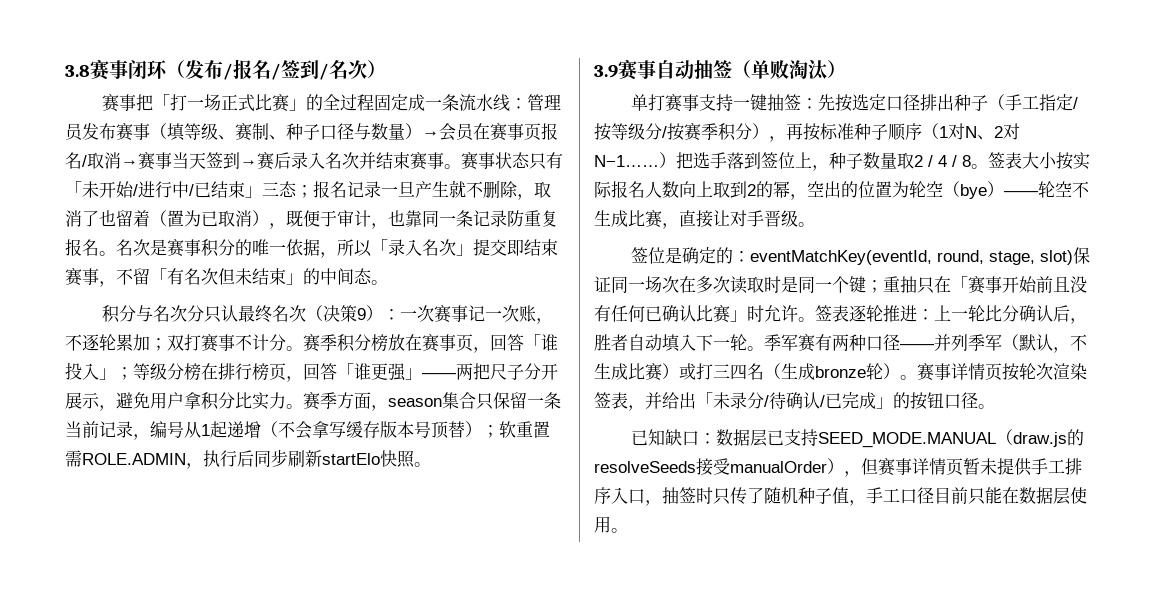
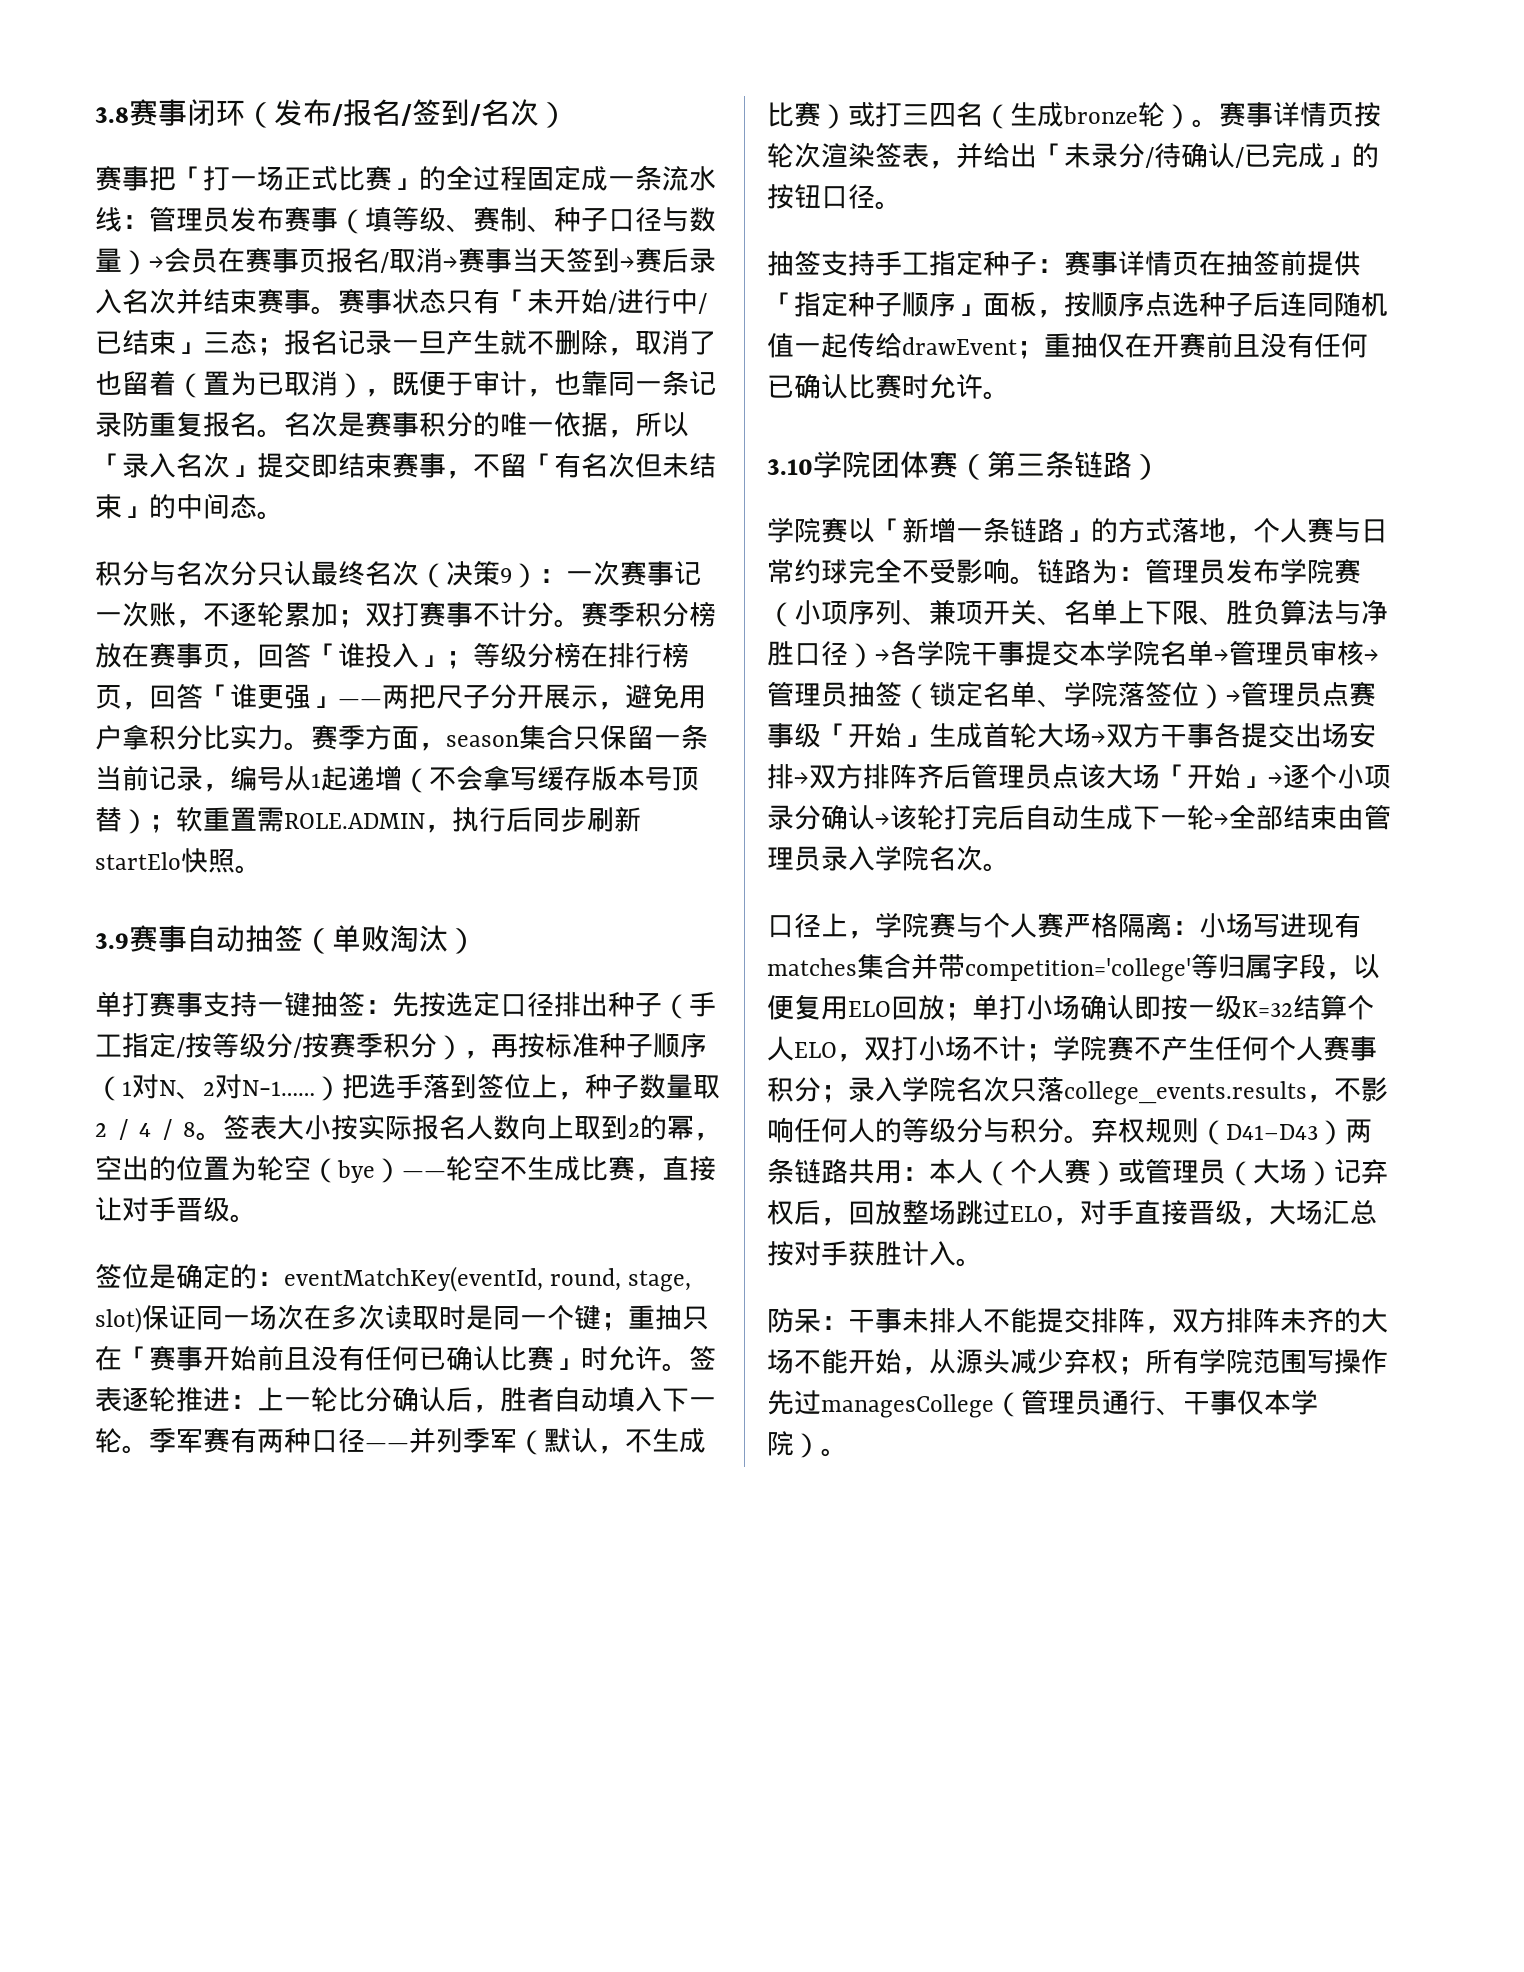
[630,429,1084,448] [594,458,1082,477] [594,487,1087,506] [594,516,611,533] 已知缺口：数据层已支持SEED_MODE.MANUAL（draw.js的resolveSeeds接受manualOrder），但赛事详情页暂未提供手工排序入口，抽签时只传了随机种子值，手工口径目前只能在数据层使用 -> [767,250,1361,276] [767,291,1388,318] [767,332,1368,359] [767,373,1010,400] [767,451,1161,480] [767,517,1388,544] [767,558,1361,585] [767,599,1388,627] [767,640,1379,668] [767,681,1376,709] [767,722,1376,748] [767,763,1391,789] [767,804,1391,830] [767,845,1010,872] [767,912,1361,939] [767,953,1380,982] [767,994,1374,1021] [767,1035,1377,1062] [767,1076,1388,1105] [767,1117,1372,1145] [767,1158,1388,1186] [767,1200,1377,1226] [767,1241,983,1267] [767,1308,1388,1334] [767,1348,1388,1375] [767,1389,1318,1418] [767,1431,821,1458] 抽签支持手工指定种子：赛事详情页在抽签前提供「指定种子顺序」面板，按顺序点选种子后连同随机值一起传给drawEvent；重抽仅在开赛前且没有任何已确认比赛时允许。 // 3.10学院团体赛（第三条链路） // 学院赛以「新增一条链路」的方式落地，个人赛与日常约球完全不受影响。链路为：管理员发布学院赛（小项序列、兼项开关、名单上下限、胜负算法与净胜口径）→各学院干事提交本学院名单→管理员审核→管理员抽签（锁定名单、学院落签位）→管理员点赛事级「开始」生成首轮大场→双方干事各提交出场安排→双方排阵齐后管理员点该大场「开始」→逐个小项录分确认→该轮打完后自动生成下一轮→全部结束由管理员录入学院名次。 // 口径上，学院赛与个人赛严格隔离：小场写进现有matches集合并带competition='college'等归属字段，以便复用ELO回放；单打小场确认即按一级K=32结算个人ELO，双打小场不计；学院赛不产生任何个人赛事积分；录入学院名次只落college_events.results，不影响任何人的等级分与积分。弃权规则（D41–D43）两条链路共用：本人（个人赛）或管理员（大场）记弃权后，回放整场跳过ELO，对手直接晋级，大场汇总按对手获胜计入。 // 防呆：干事未排人不能提交排阵，双方排阵未齐的大场不能开始，从源头减少弃权；所有学院范围写操作先过managesCollege（管理员通行、干事仅本学院）

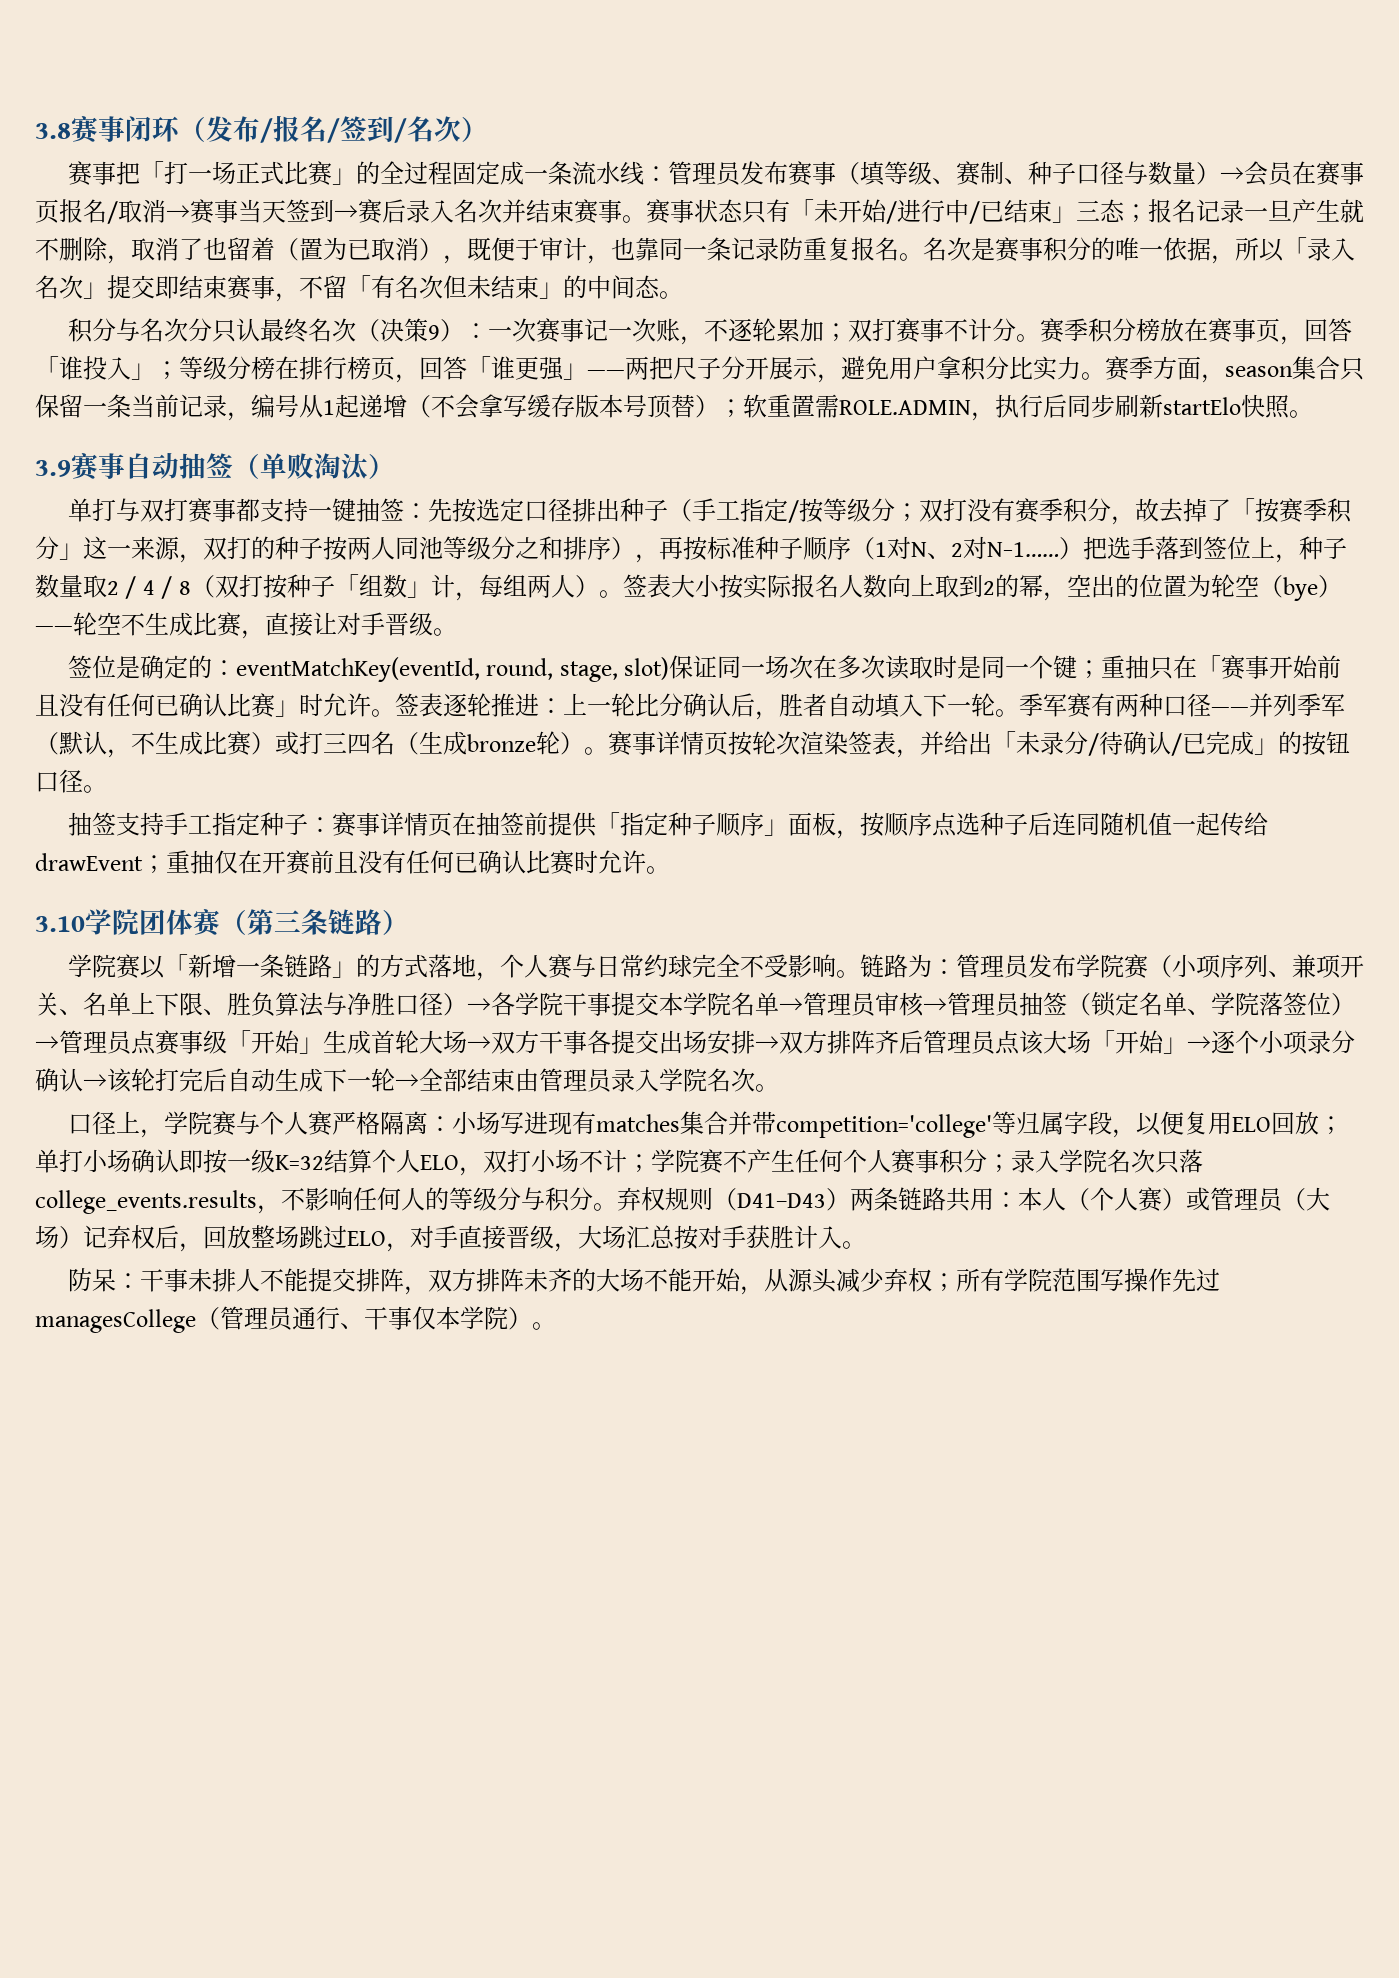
[149,991,203,1017] 赛事 -> [115,498,260,523] 与双打赛事都
[293,1032,437,1058] /按赛季积分 -> [894,498,1352,525] [35,536,611,563] ；双打没有赛季积分，故去掉了「按赛季积分」这一来源，双打的种子按两人同池等级分之和排序
(196, 1129) none -> [190,574,599,601] （双打按种子「组数」计，每组两人）

